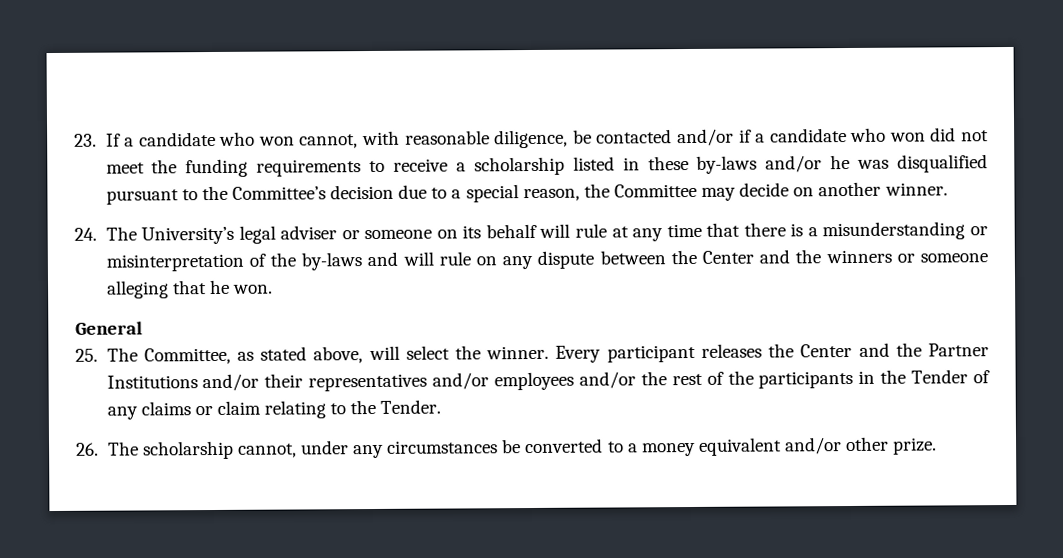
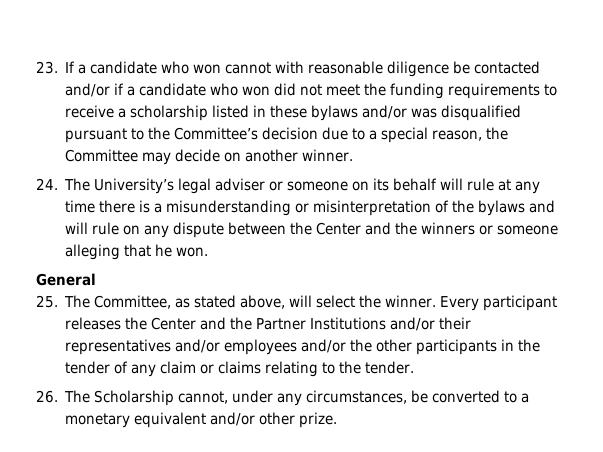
[299,134,359,149] cannot, -> [225,62,272,74] cannot
[494,129,569,149] diligence, -> [387,61,450,77] diligence
[696,154,851,174] by-laws and/or he -> [311,105,408,121] bylaws and/or
[706,222,741,237] that -> (96, 206) none
[301,252,363,271] by-laws -> [478,200,526,216] bylaws
[671,370,754,386] rest of the -> [376,339,413,352] other
[911,369,969,384] Tender -> [65,361,111,374] tender
[140,400,261,416] claims or claim -> [160,361,262,374] claim or claims
[380,399,442,414] Tender. -> [365,361,415,374] tender.
[142,440,234,460] scholarship -> [94,390,175,406] Scholarship
[387,440,499,454] circumstances -> [306,390,408,404] circumstances,
[641,442,696,457] money -> [65,413,131,428] monetary

